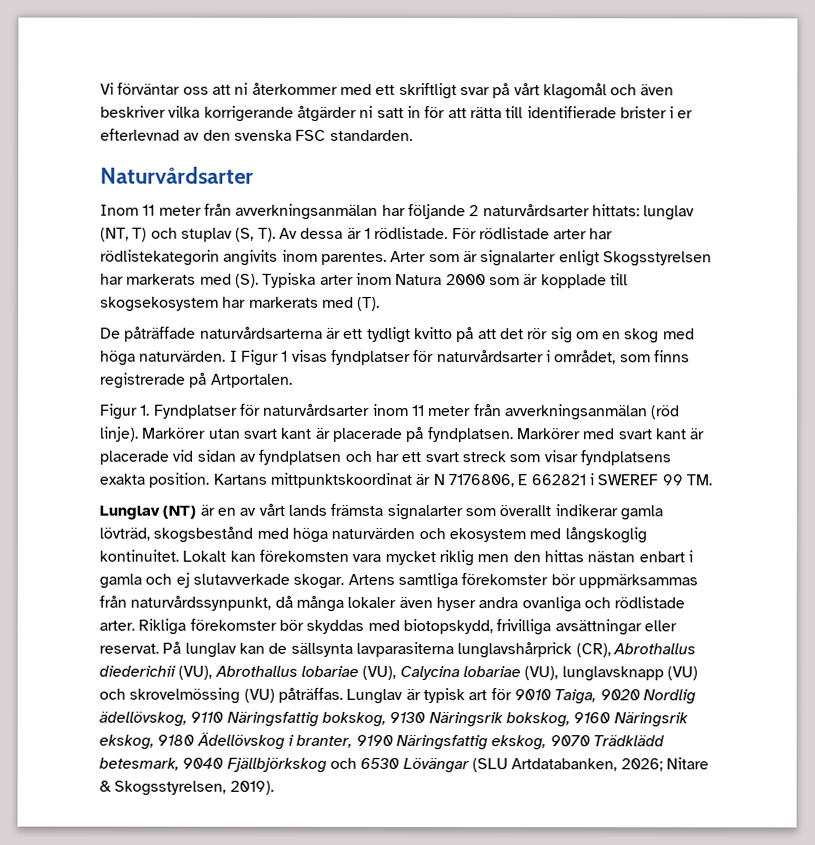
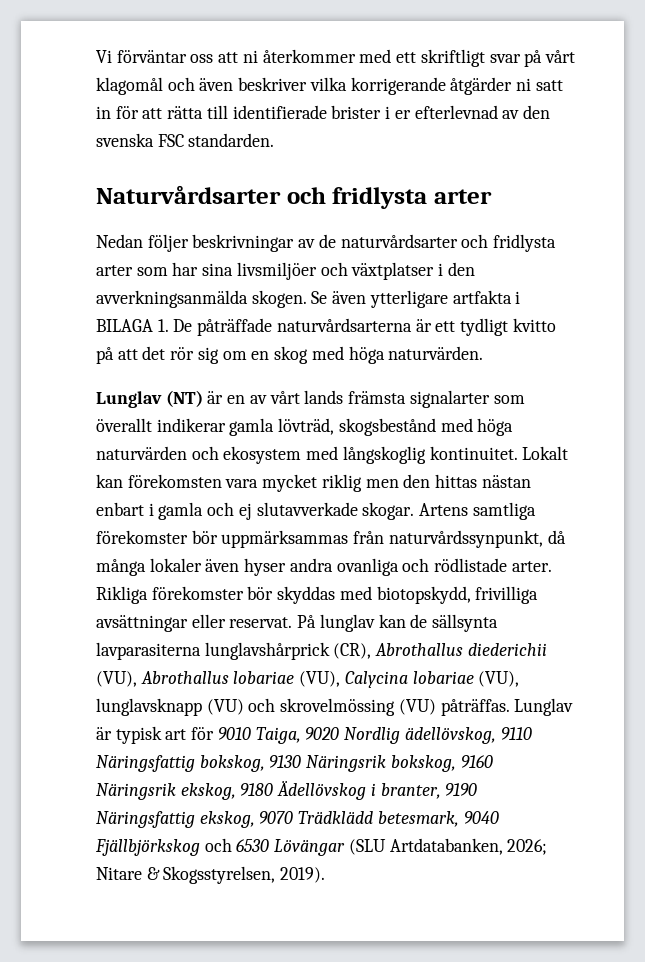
[100,203,696,221] [100,226,614,242] [100,249,712,267] [100,272,628,289] [100,296,381,312] // Inom 11 meter från avverkningsanmälan har följande 2 naturvårdsarter hittats: lunglav (NT, T) och stuplav (S, T). Av dessa är 1 rödlistade. För rödlistade arter har rödlistekategorin angivits inom parentes. Arter som är signalarter enligt Skogsstyrelsen har markerats med (S). Typiska arter inom Natura 2000 som är kopplade till skogsekosystem har markerats med (T). // -> [286,187,492,209] [96,234,557,252] [96,262,475,280] [96,290,521,308] [96,319,169,332] och fridlysta arter // Nedan följer beskrivningar av de naturvårdsarter och fridlysta arter som har sina livsmiljöer och växtplatser i den avverkningsanmälda skogen. Se även ytterligare artfakta i BILAGA 1.
[229,349,690,366] [100,372,293,389] [100,403,681,421] [99,426,705,443] [99,449,671,466] [99,472,712,489] I Figur 1 visas fyndplatser för naturvårdsarter i området, som finns registrerade på Artportalen. // Figur 1. Fyndplatser för naturvårdsarter inom 11 meter från avverkningsanmälan (röd linje). Markörer utan svart kant är placerade på fyndplatsen. Markörer med svart kant är placerade vid sidan av fyndplatsen och har ett svart streck som visar fyndplatsens exakta position. Kartans mittpunktskoordinat är N 7176806, E 662821 i SWEREF 99 TM. -> (484, 353) none

